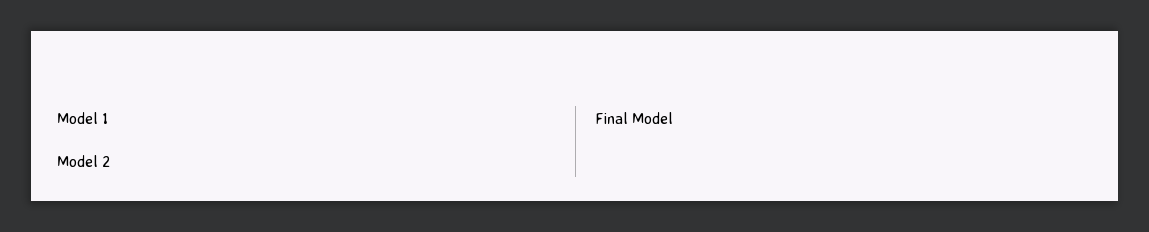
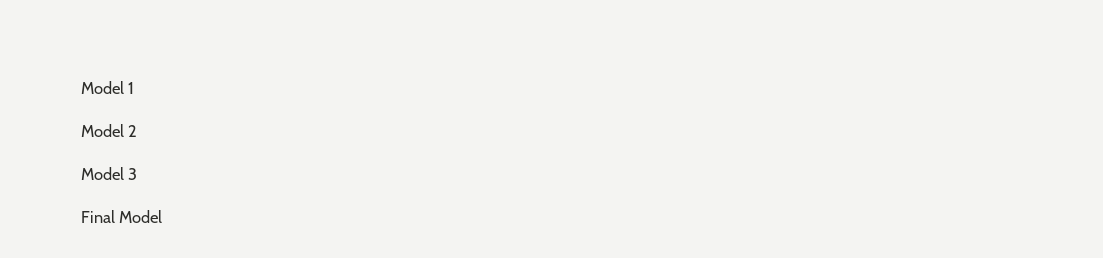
(111, 161) none -> [81,167,138,180] // Model 3

